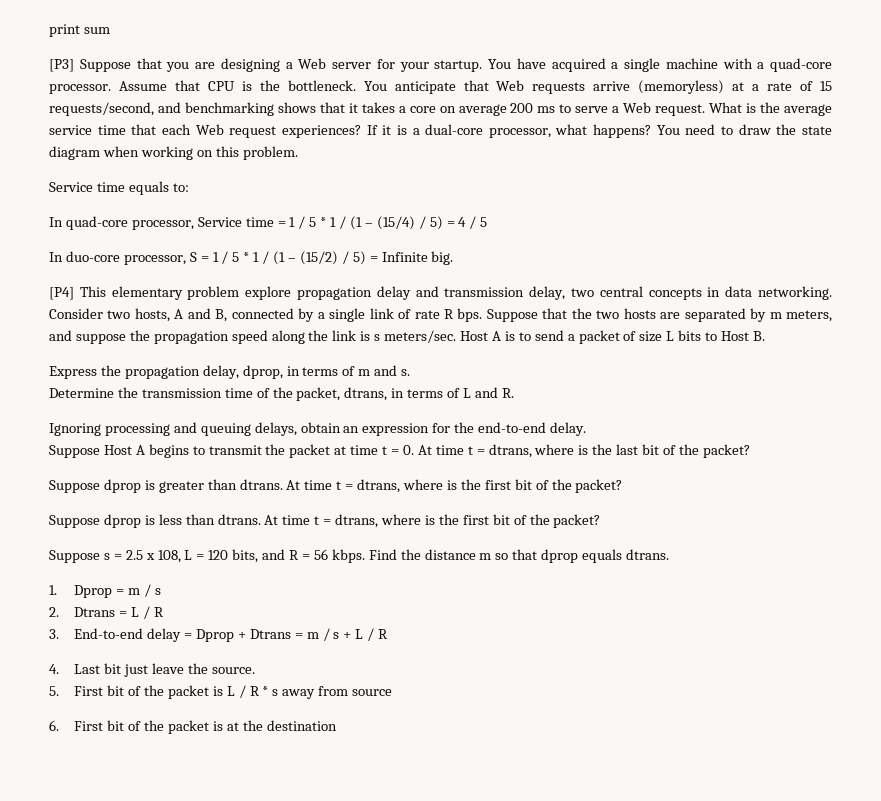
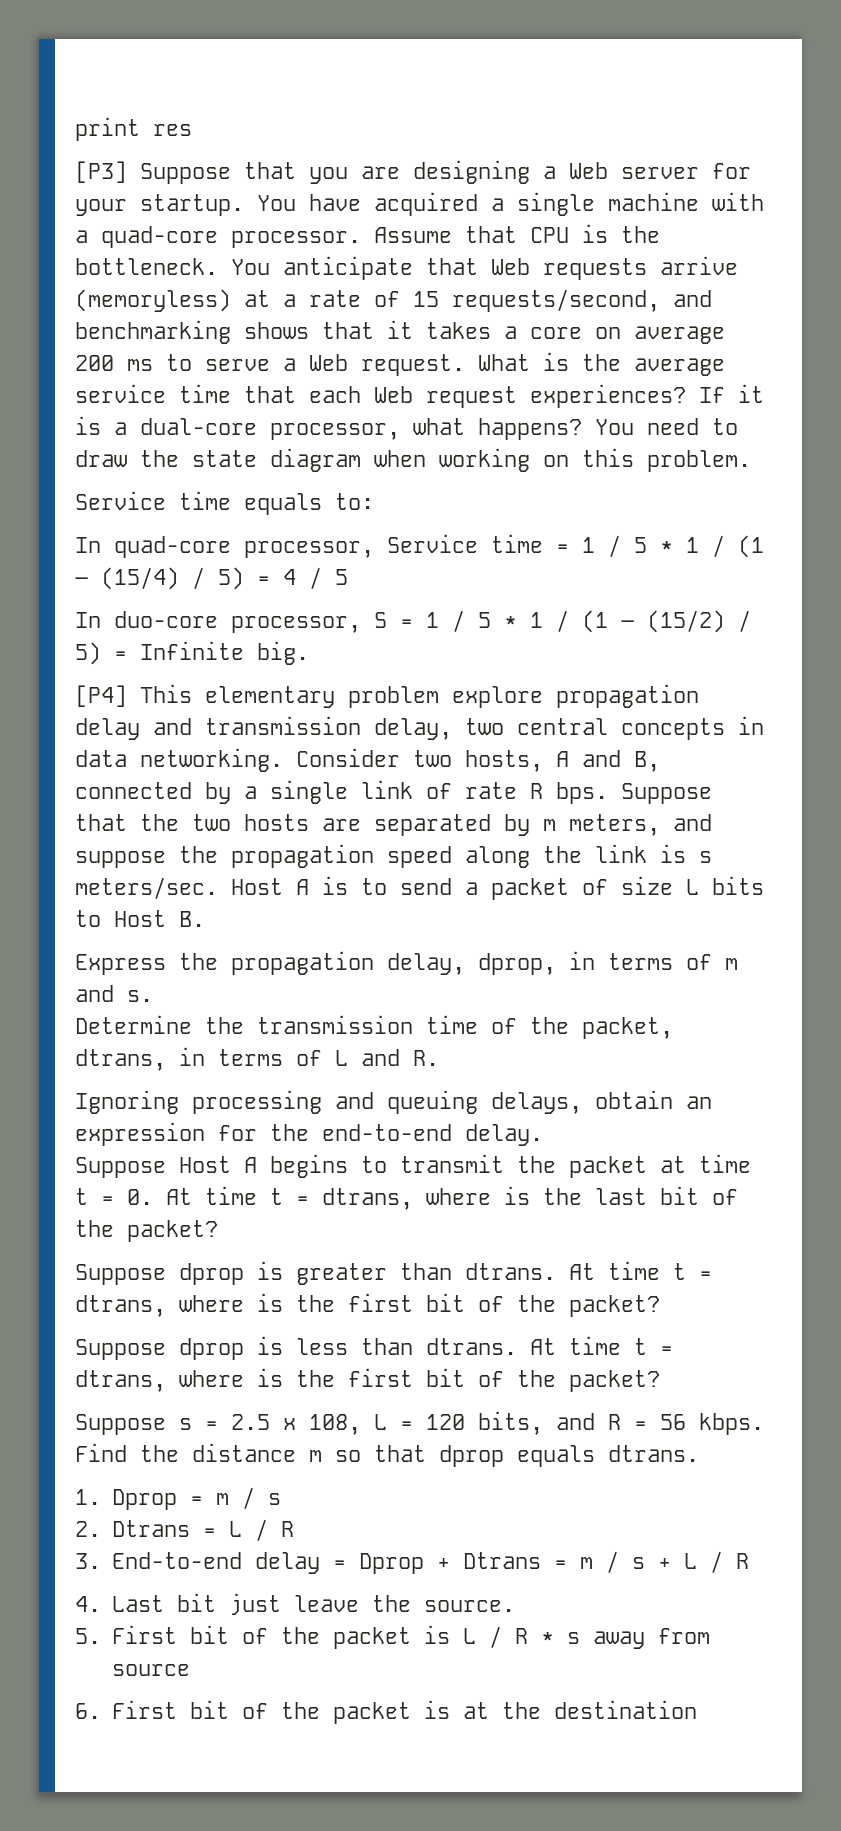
[83,27,110,34] sum -> [153,124,192,136] res

